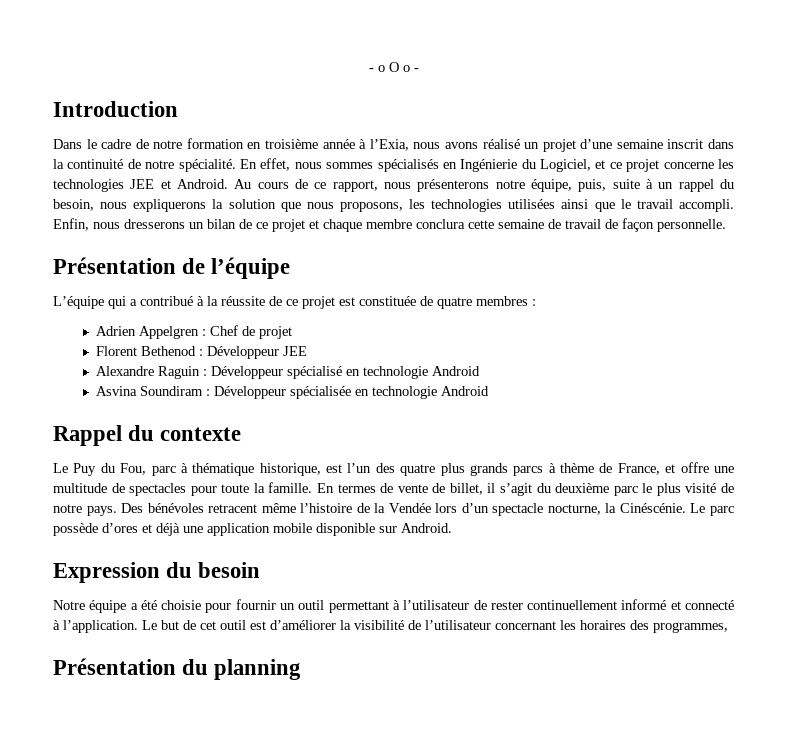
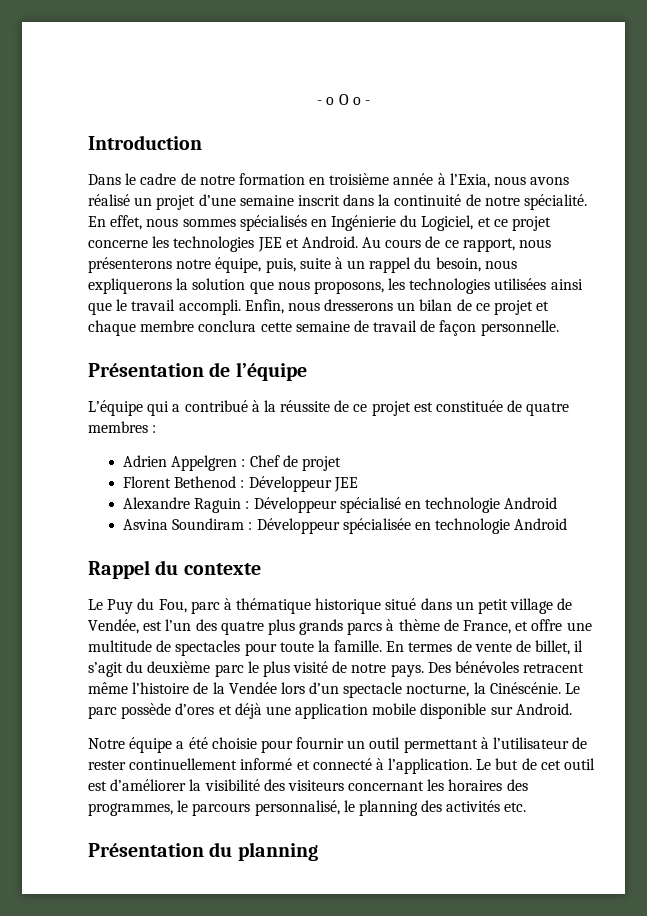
[259,463,321,476] historique, -> [315,598,573,614] [88,619,139,634] historique situé dans un petit village de Vendée,
[53,562,261,583] // Expression du besoin -> (572, 709) none
[408,620,491,630] de l’utilisateur -> [263,779,344,791] des visiteurs
(728, 627) none -> [177,800,527,816] le parcours personnalisé, le planning des activités etc.

